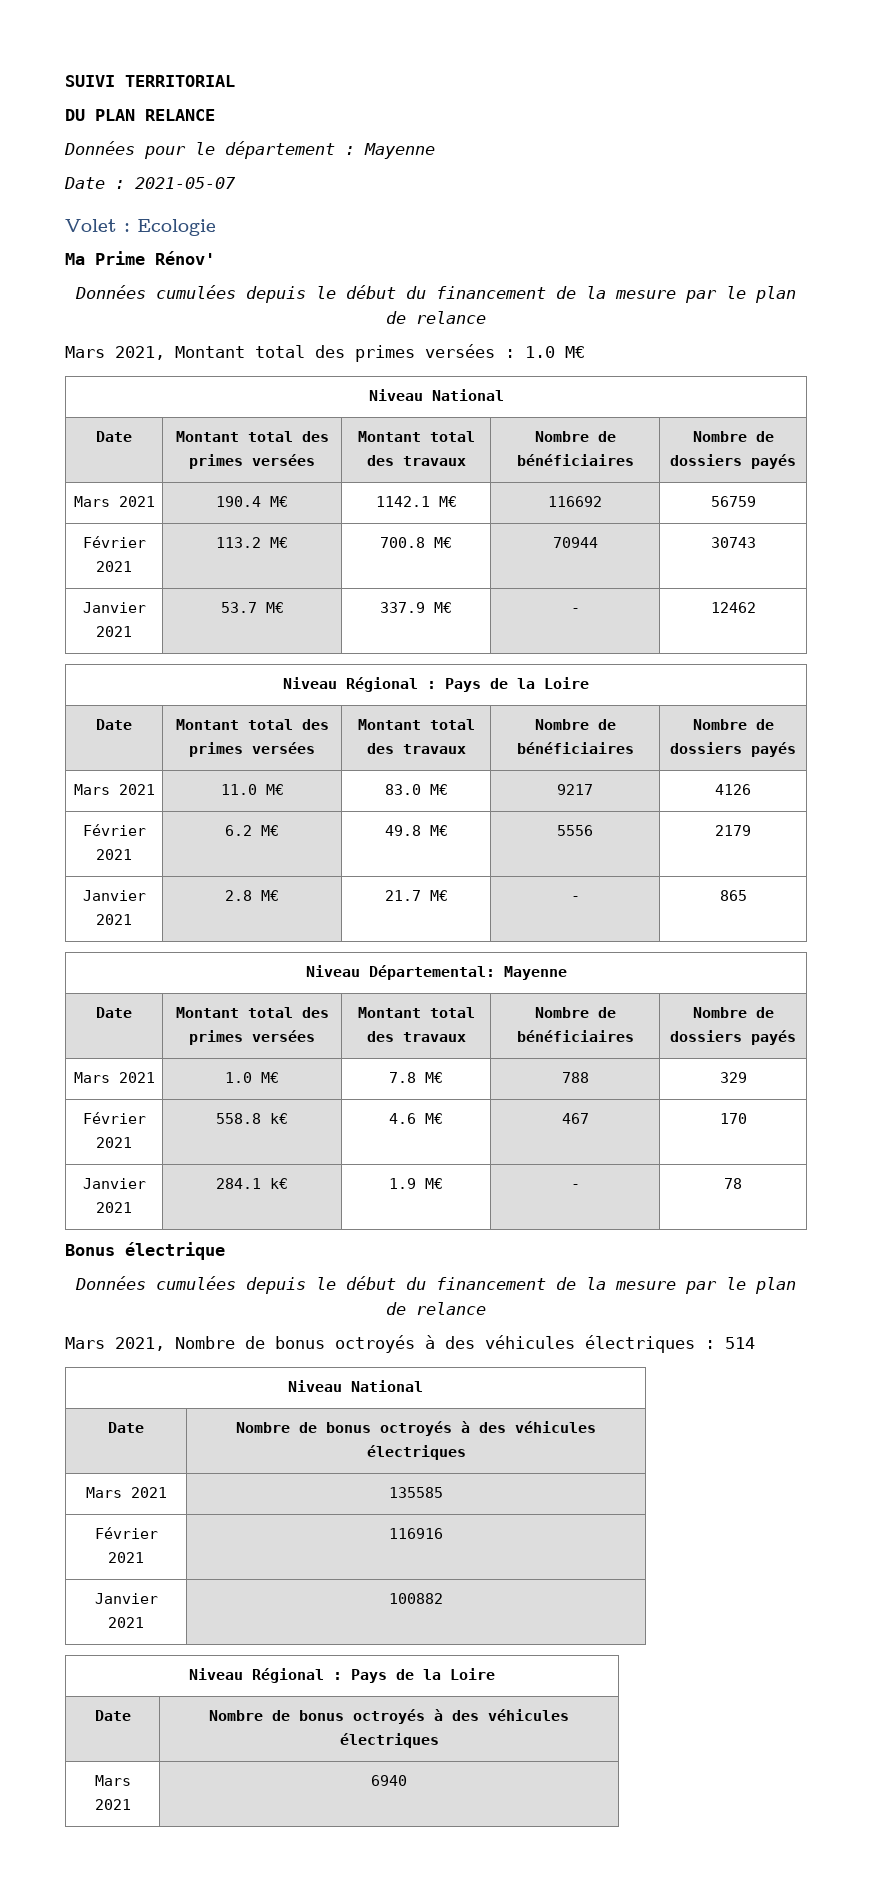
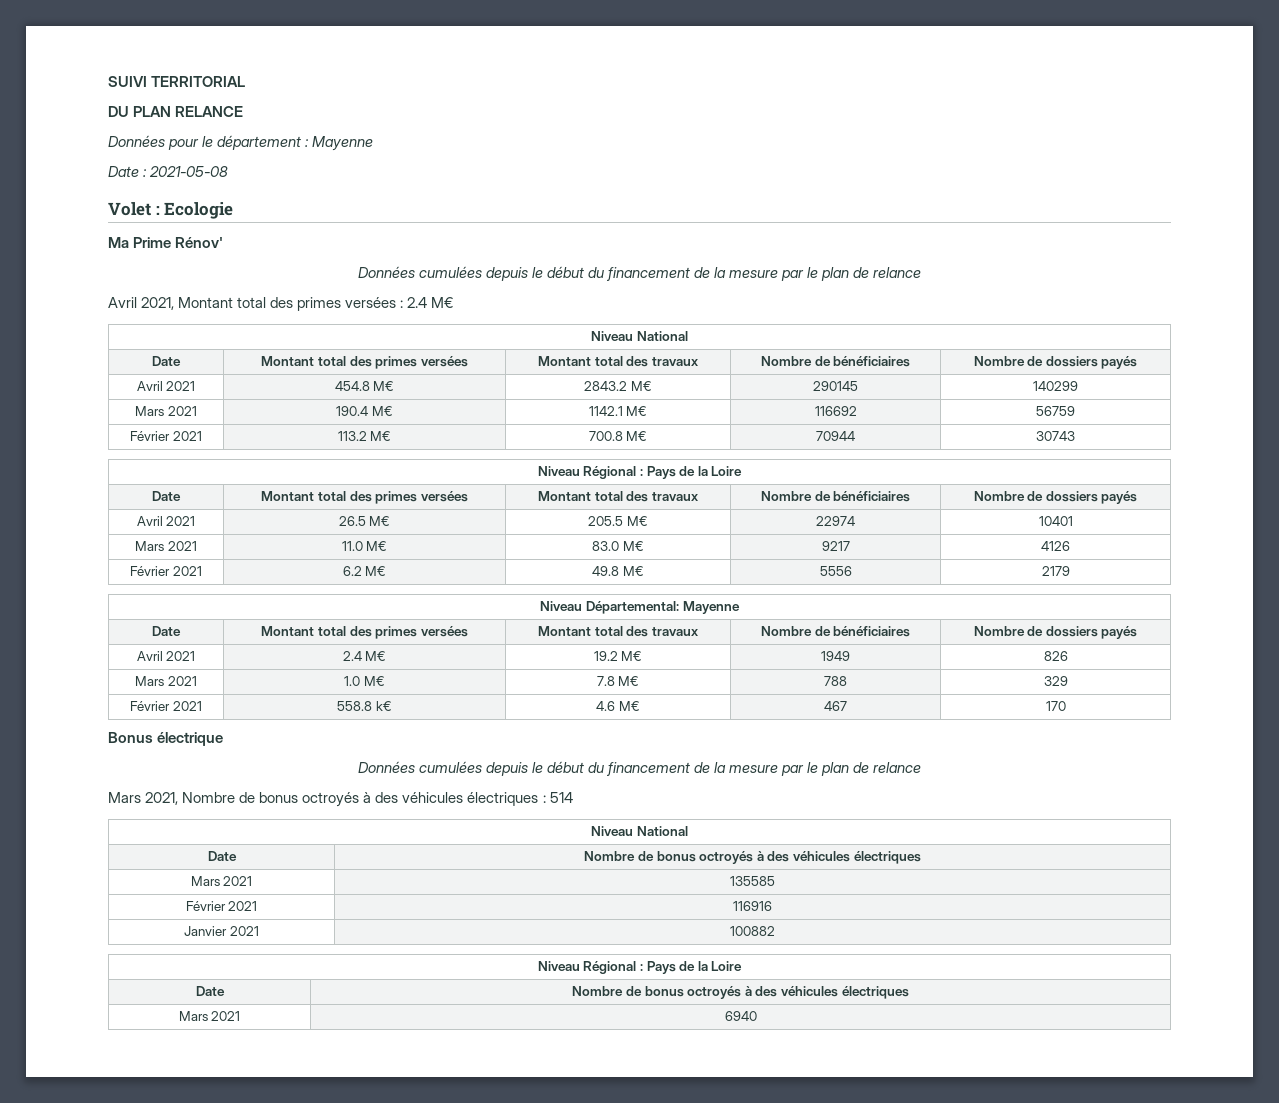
[135,177,236,189] 2021-05-07 -> [149,166,229,177] 2021-05-08
[65,346,105,358] Mars -> [108,297,137,308] Avril
[525,346,555,358] 1.0 -> [407,297,428,308] 2.4
(796, 461) none -> [136,381,196,391] [334,381,395,391] [584,381,652,391] [813,381,858,391] [1033,381,1078,391] // Avril 2021 | 454.8 M€ | 2843.2 M€ | 290145 | 140299
[82,602,146,613] [96,626,132,637] [220,602,284,613] [380,602,453,613] [570,608,580,613] [710,602,756,613] // Janvier 2021 | 53.7 M€ | 337.9 M€ | - | 12462 -> (1075, 436) none
(796, 749) none -> [136,516,196,526] [338,516,391,526] [588,516,648,526] [816,516,855,526] [1038,516,1073,526] // Avril 2021 | 26.5 M€ | 205.5 M€ | 22974 | 10401
[82,890,146,901] [96,914,132,925] [225,890,279,901] [384,890,448,901] [570,896,580,901] [719,890,747,901] // Janvier 2021 | 2.8 M€ | 21.7 M€ | - | 865 -> (1070, 571) none
(796, 1037) none -> [136,651,196,661] [342,651,387,661] [593,651,643,661] [821,651,850,661] [1043,651,1068,661] // Avril 2021 | 2.4 M€ | 19.2 M€ | 1949 | 826
[82,1178,146,1189] [96,1202,132,1213] [216,1178,288,1189] [389,1178,444,1189] [570,1184,580,1189] [724,1178,742,1189] // Janvier 2021 | 284.1 k€ | 1.9 M€ | - | 78 -> (1066, 706) none

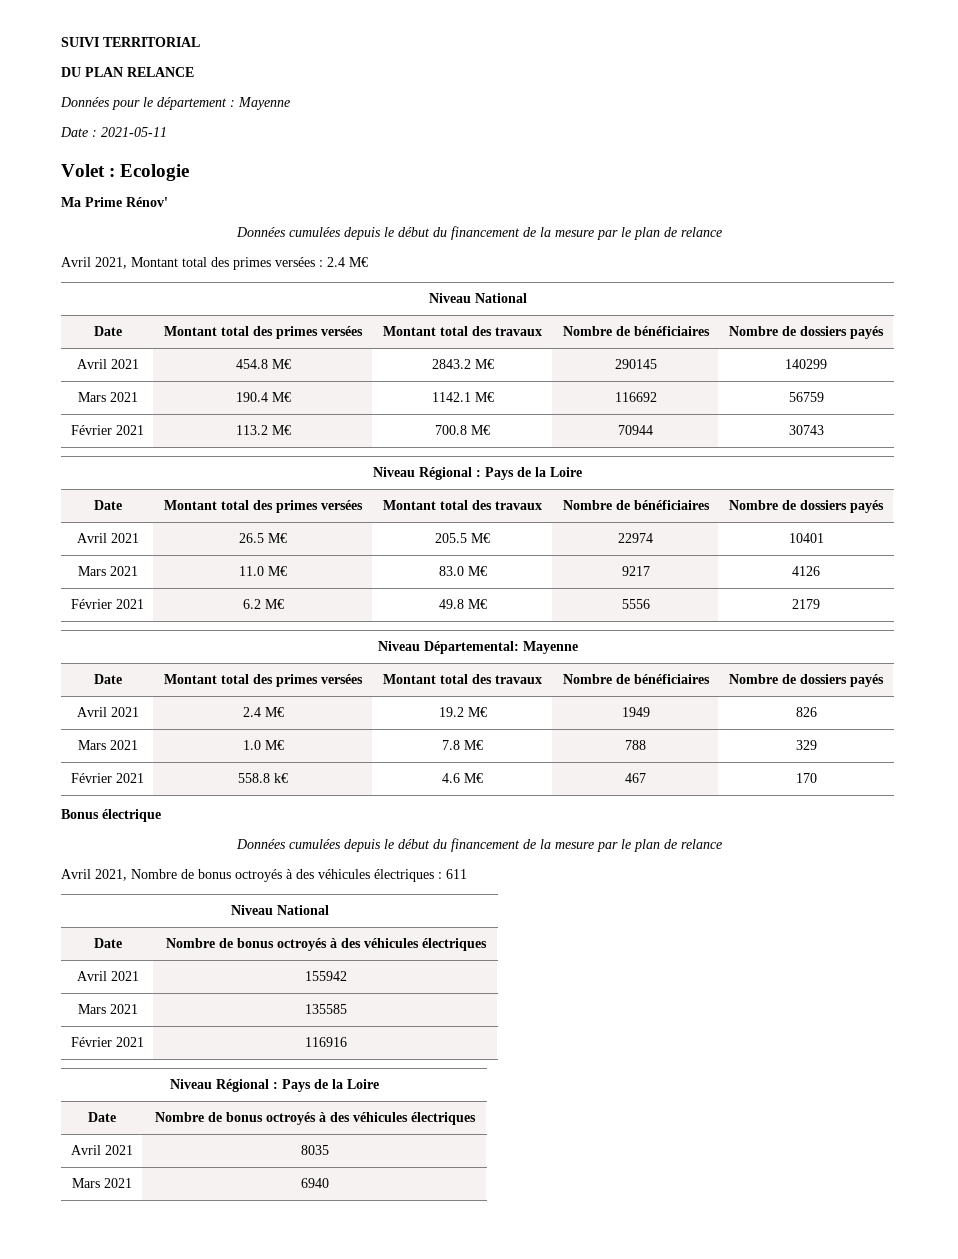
[149,166,229,177] 2021-05-08 -> [101,127,167,137] 2021-05-11
[108,792,141,803] Mars -> [61,869,91,879] Avril
[549,792,573,803] 514 -> [446,869,467,879] 611
(921, 857) none -> [76,971,139,981] [304,971,347,981] // Avril 2021 | 155942
[184,926,259,936] [730,926,775,936] // Janvier 2021 | 100882 -> (347, 1042) none
(909, 992) none -> [71,1145,133,1155] [300,1145,329,1155] // Avril 2021 | 8035

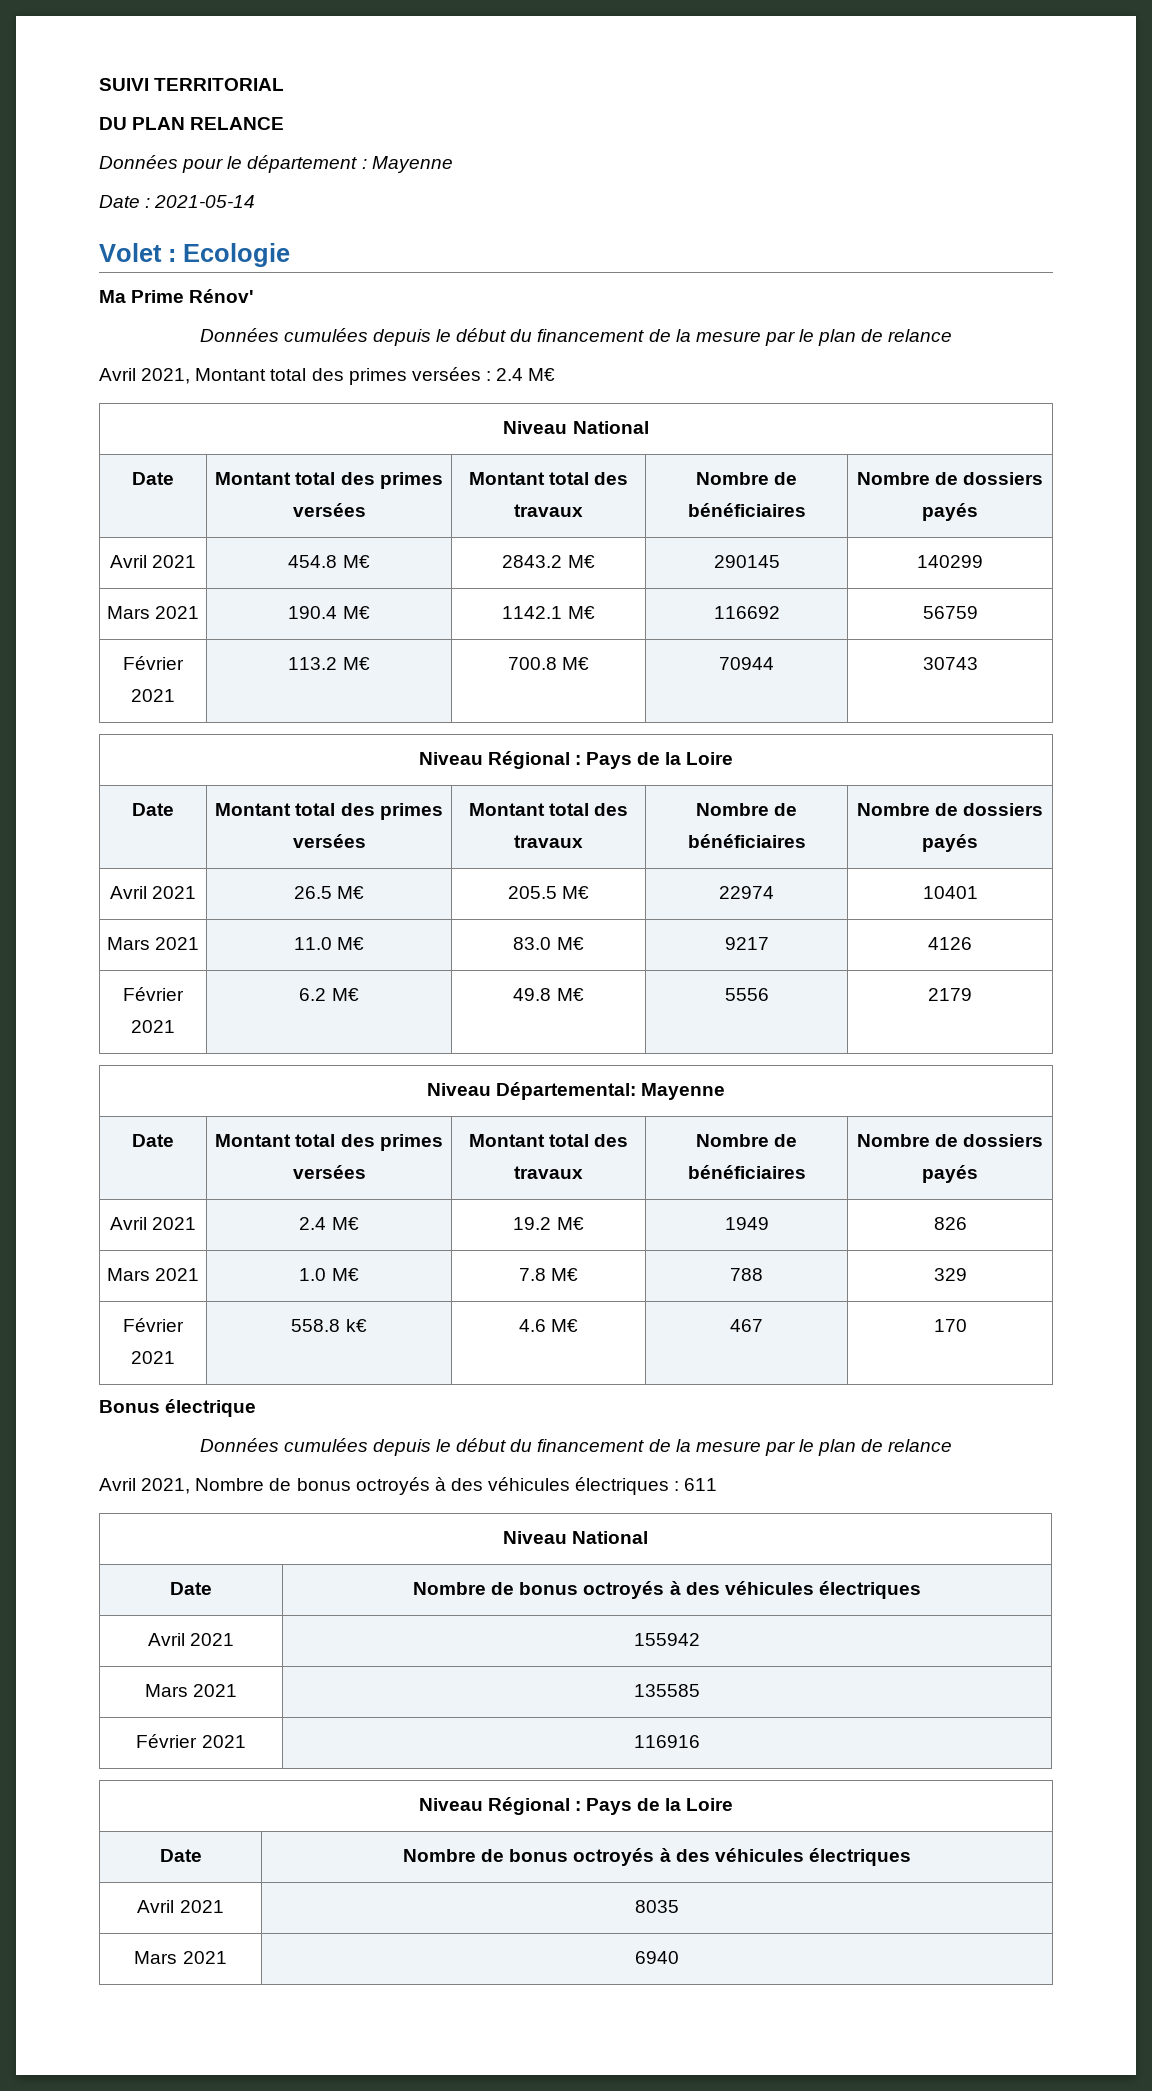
[101,127,167,137] 2021-05-11 -> [154,195,256,208] 2021-05-14

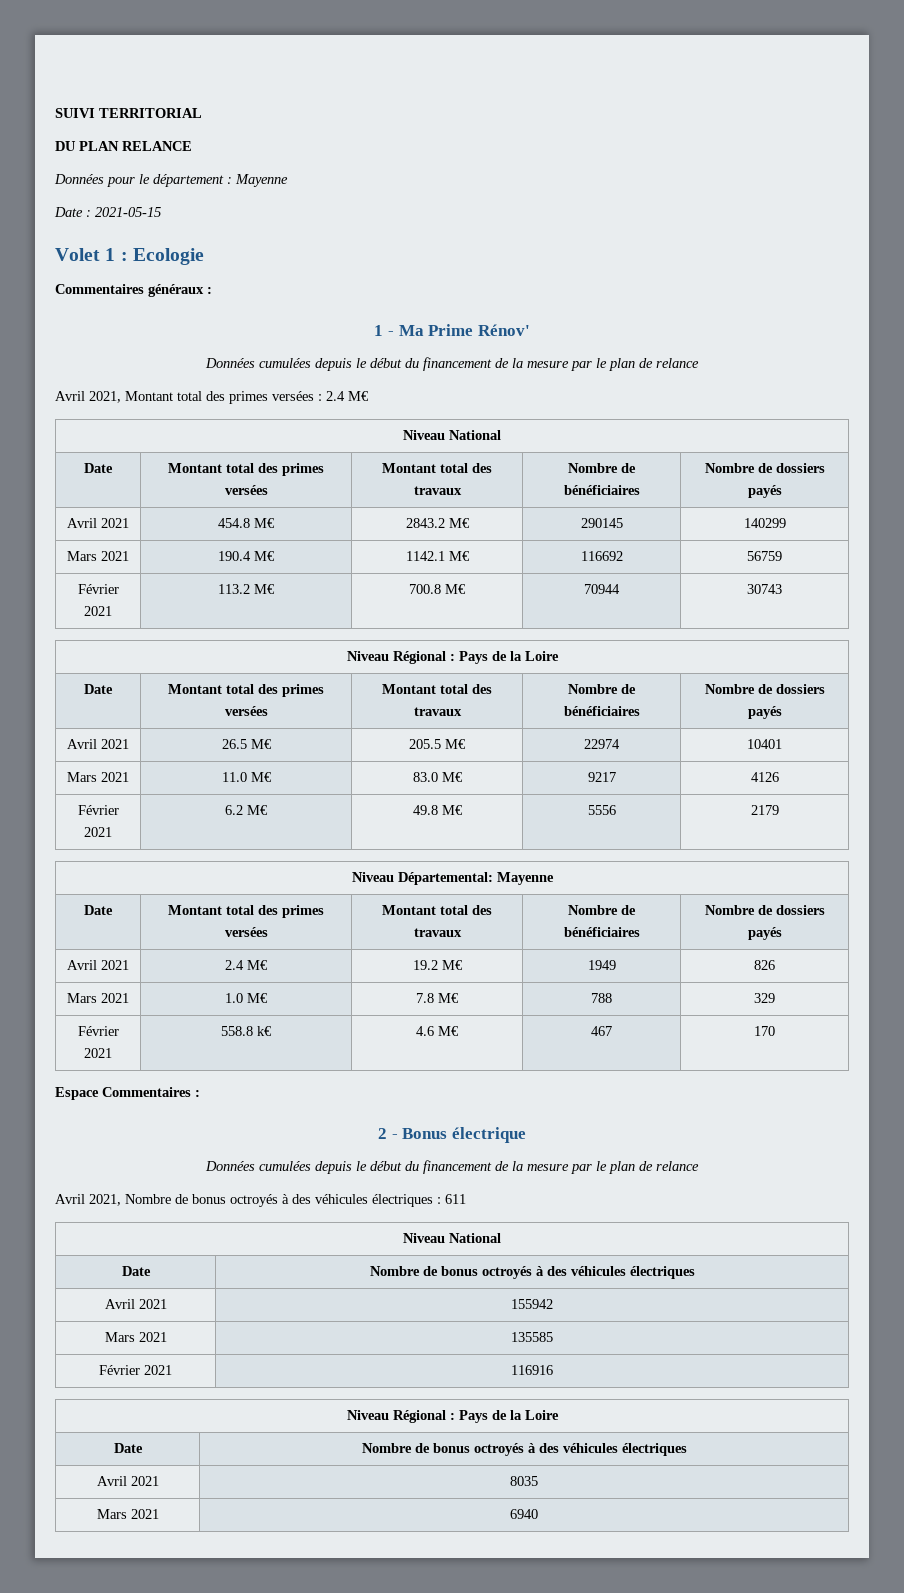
[154,195,256,208] 2021-05-14 -> [95,207,161,217] 2021-05-15
(162, 252) none -> [105,248,116,261] 1
(290, 255) none -> [55,284,212,297] [374,325,394,336] Commentaires généraux : // 1 -
(967, 1325) none -> [55,1087,200,1100] [378,1128,398,1139] Espace Commentaires : // 2 -

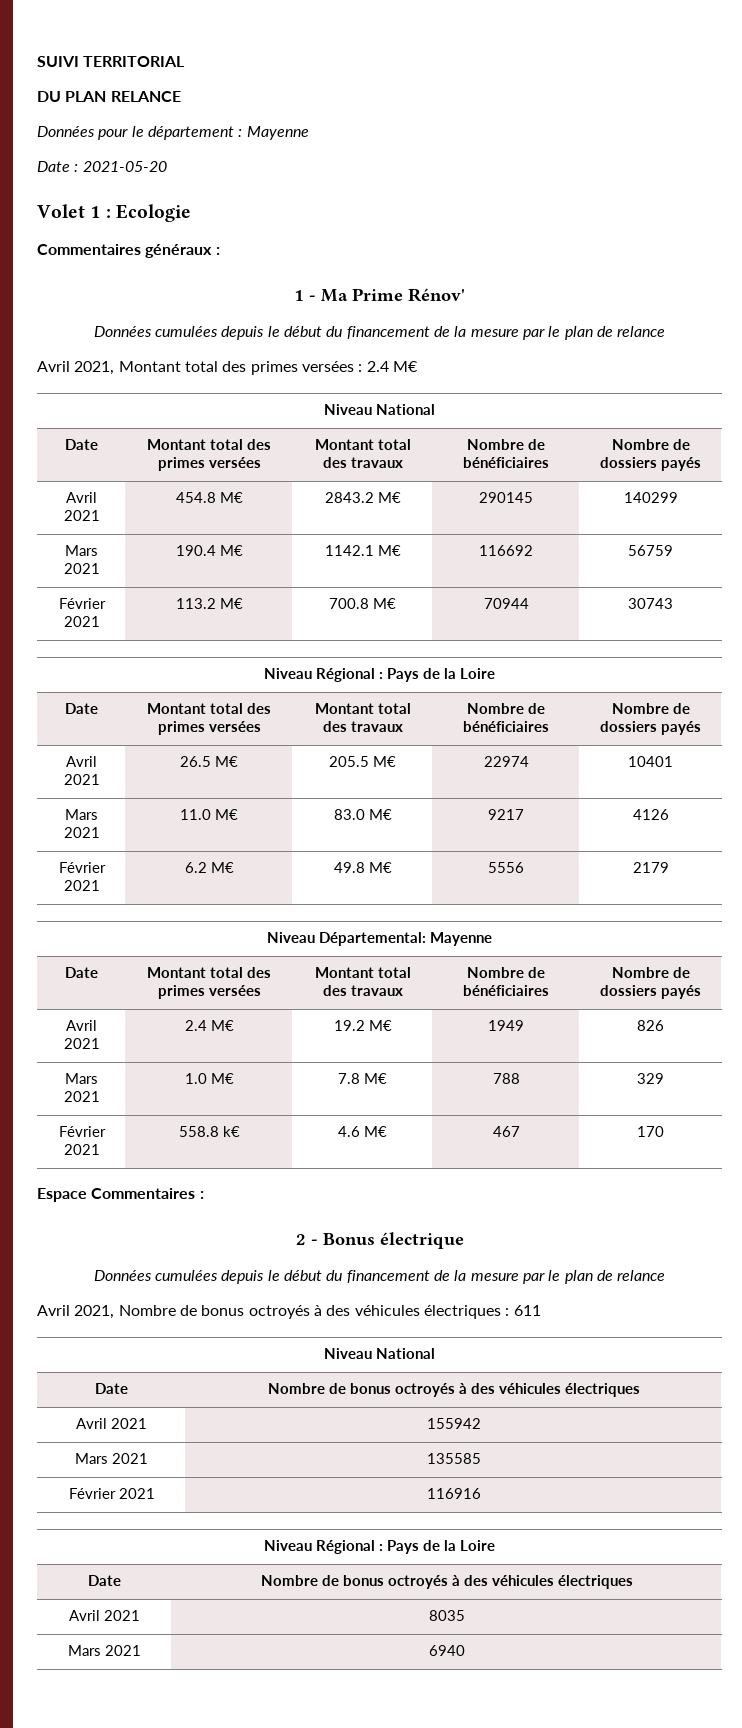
[95,207,161,217] 2021-05-15 -> [82,161,167,172] 2021-05-20

